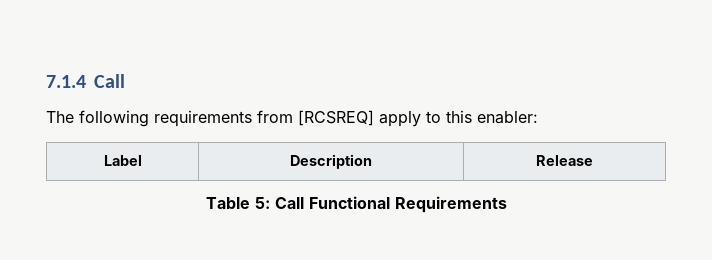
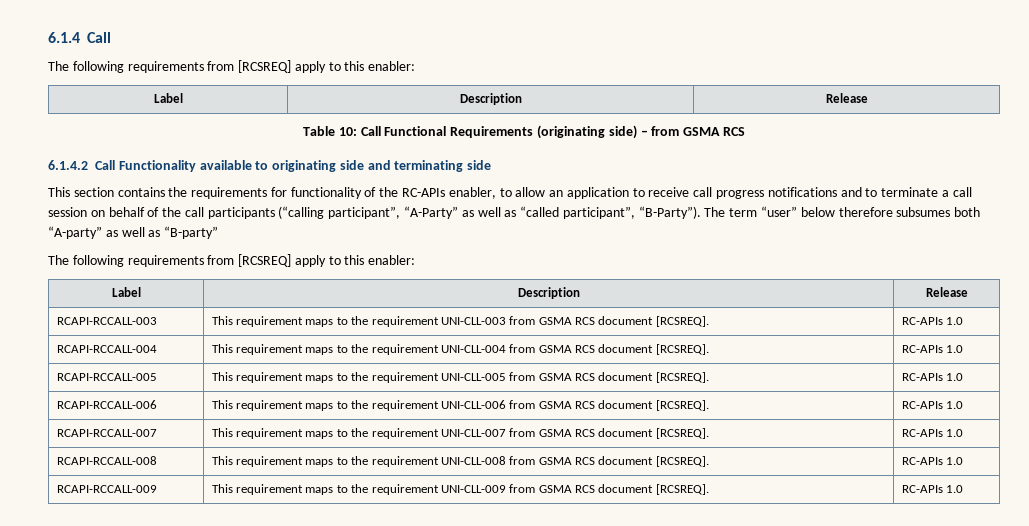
[46,75,86,88] 7.1.4 -> [48,32,80,43] 6.1.4
[254,197,270,209] 5: -> [338,127,357,136] 10:
(507, 204) none -> [536,125,745,139] [48,160,492,172] [48,187,972,199] [48,206,981,219] [48,226,219,239] [48,254,416,267] [111,287,141,297] [517,287,580,299] [925,287,968,297] [56,317,157,325] [211,316,709,327] [901,317,964,325] [56,345,157,353] [211,344,709,355] [901,345,964,353] [56,373,157,381] [211,372,709,383] [901,373,964,381] [56,400,157,409] [211,400,709,411] [901,401,964,409] [56,429,157,437] [211,428,709,439] [901,429,964,437] [56,456,157,465] [211,456,709,467] [901,457,964,465] [56,485,157,493] [211,484,709,495] [901,485,964,493] (originating side) – from GSMA RCS // 6.1.4.2 Call Functionality available to originating side and terminating side // This section contains the requirements for functionality of the RC-APIs enabler, to allow an application to receive call progress notifications and to terminate a call session on behalf of the call participants (“calling participant”, “A-Party” as well as “called participant”, “B-Party”). The term “user” below therefore subsumes both “A-party” as well as “B-party” // The following requirements from [RCSREQ] apply to this enabler: // Label | Description | Release // RCAPI-RCCALL-003 | This requirement maps to the requirement UNI-CLL-003 from GSMA RCS document [RCSREQ]. | RC-APIs 1.0 // RCAPI-RCCALL-004 | This requirement maps to the requirement UNI-CLL-004 from GSMA RCS document [RCSREQ]. | RC-APIs 1.0 // RCAPI-RCCALL-005 | This requirement maps to the requirement UNI-CLL-005 from GSMA RCS document [RCSREQ]. | RC-APIs 1.0 // RCAPI-RCCALL-006 | This requirement maps to the requirement UNI-CLL-006 from GSMA RCS document [RCSREQ]. | RC-APIs 1.0 // RCAPI-RCCALL-007 | This requirement maps to the requirement UNI-CLL-007 from GSMA RCS document [RCSREQ]. | RC-APIs 1.0 // RCAPI-RCCALL-008 | This requirement maps to the requirement UNI-CLL-008 from GSMA RCS document [RCSREQ]. | RC-APIs 1.0 // RCAPI-RCCALL-009 | This requirement maps to the requirement UNI-CLL-009 from GSMA RCS document [RCSREQ]. | RC-APIs 1.0

